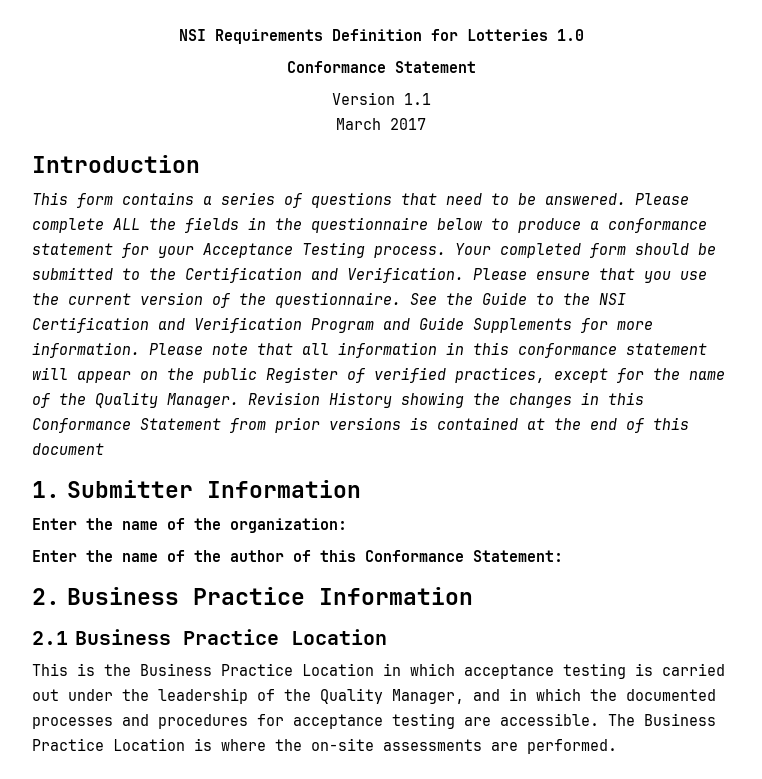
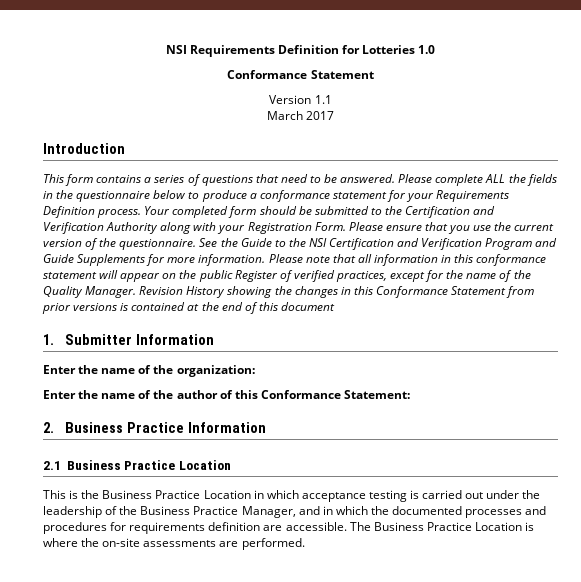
[203,242,365,258] Acceptance Testing -> [436,190,510,202] [43,206,95,218] Requirements Definition
[347,267,464,283] Verification. -> [43,222,346,234] Verification Authority along with your Registration Form.
[320,688,383,704] Quality -> [140,506,239,515] Business Practice
[293,713,455,729] acceptance testing -> [129,522,261,534] requirements definition

